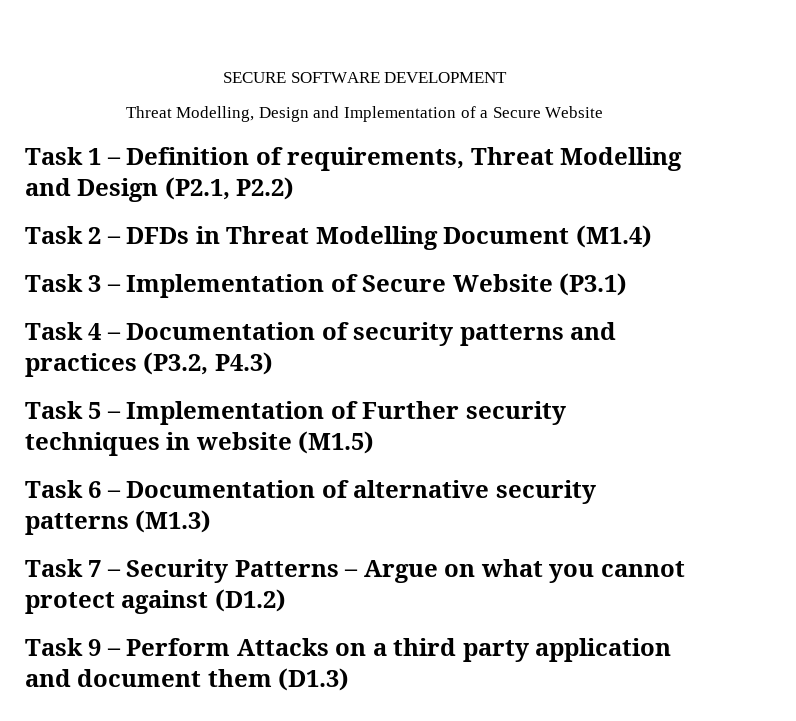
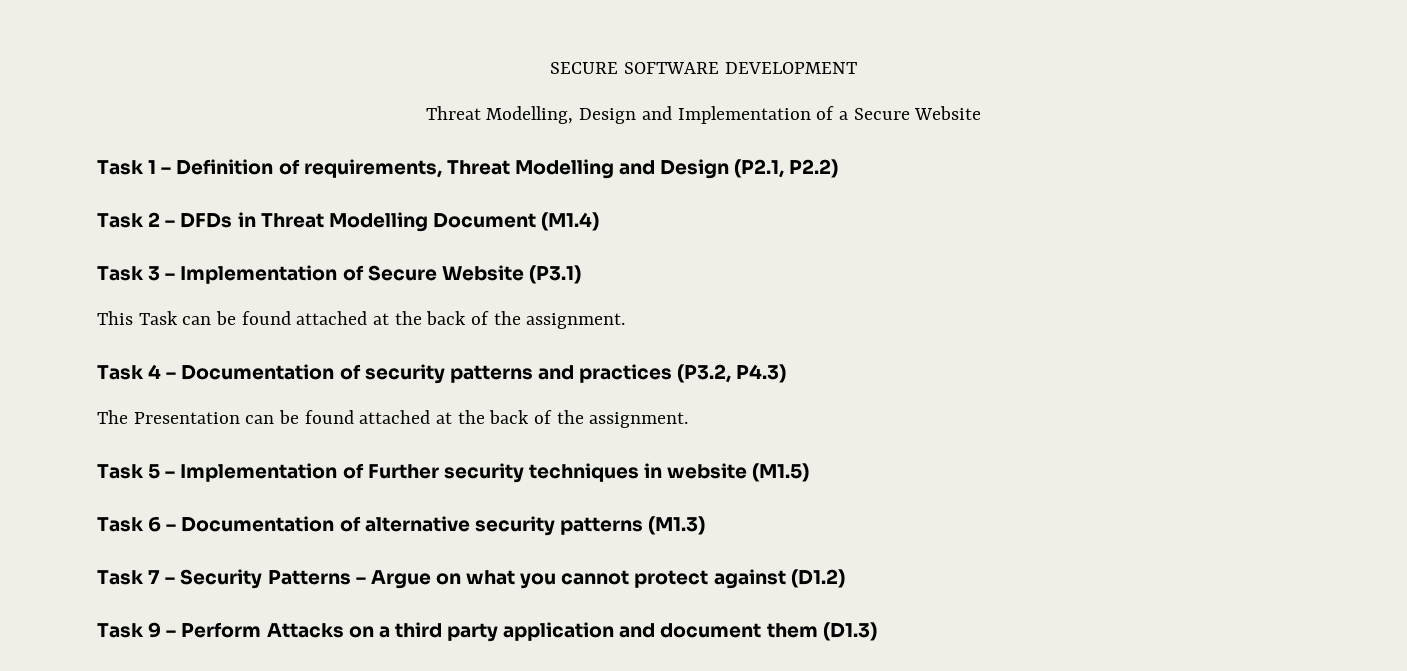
(628, 284) none -> [97,311,626,329] // This Task can be found attached at the back of the assignment.
(273, 363) none -> [97,410,689,428] // The Presentation can be found attached at the back of the assignment.

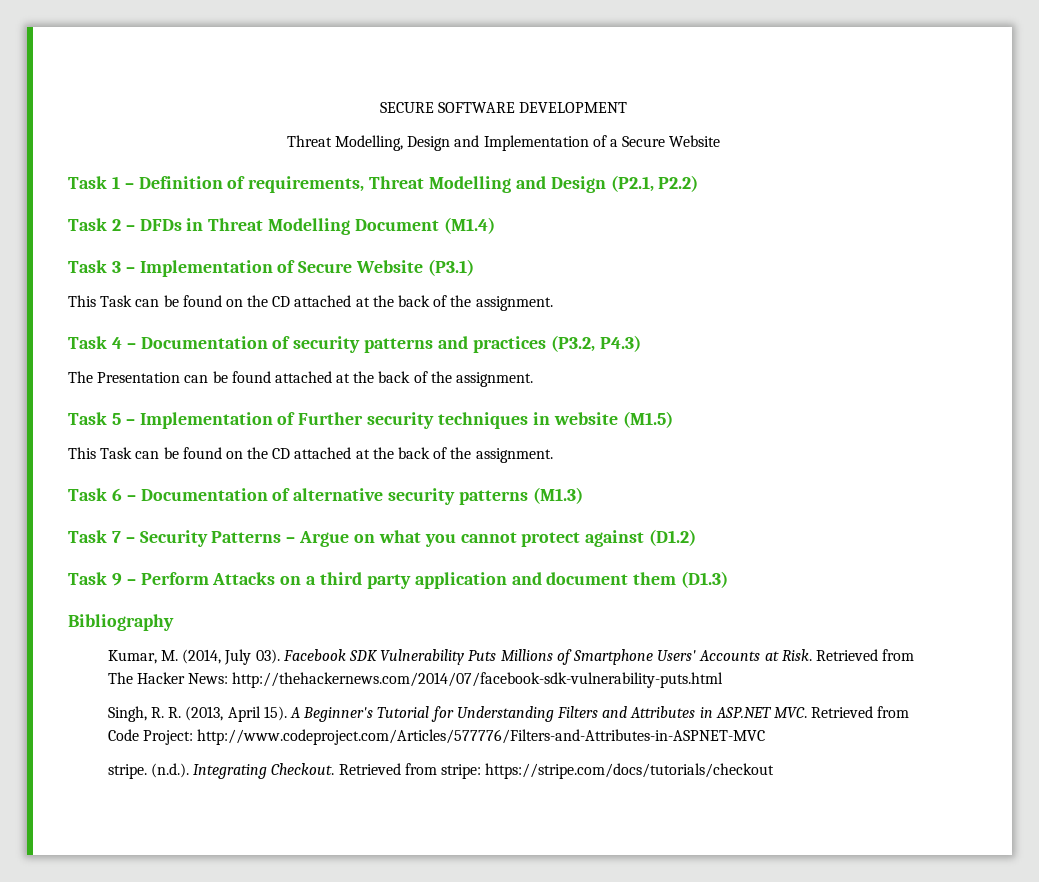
(291, 318) none -> [225,295,291,307] on the CD
(810, 472) none -> [68,447,553,463] // This Task can be found on the CD attached at the back of the assignment.
(877, 631) none -> [68,614,174,631] [107,649,915,665] [107,672,724,688] [107,706,910,722] [107,729,766,745] [107,763,775,779] // Bibliography // Kumar, M. (2014, July 03). Facebook SDK Vulnerability Puts Millions of Smartphone Users' Accounts at Risk. Retrieved from The Hacker News: http://thehackernews.com/2014/07/facebook-sdk-vulnerability-puts.html // Singh, R. R. (2013, April 15). A Beginner's Tutorial for Understanding Filters and Attributes in ASP.NET MVC. Retrieved from Code Project: http://www.codeproject.com/Articles/577776/Filters-and-Attributes-in-ASPNET-MVC // stripe. (n.d.). Integrating Checkout. Retrieved from stripe: https://stripe.com/docs/tutorials/checkout

